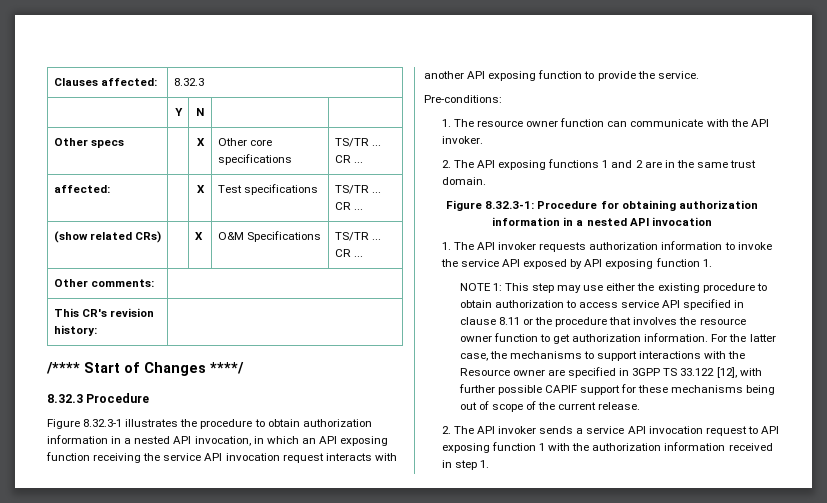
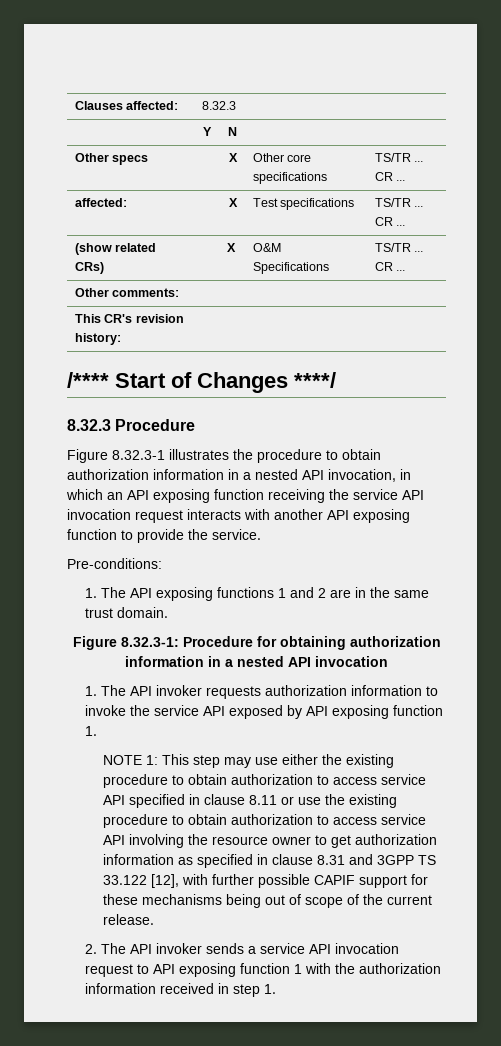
[477,118,769,127] [441,136,483,144] [441,160,474,168] resource owner function can communicate with the API invoker. // 2. The -> (127, 592) none
[534,317,678,327] the procedure that involves -> [298,794,398,808] [103,814,427,828] [103,834,185,848] use the existing procedure to obtain authorization to access service API involving
[493,333,538,342] function -> (312, 840) none
[644,333,776,342] [459,351,746,361] [459,367,630,378] information. For the latter case, the mechanisms to support interactions with the Resource owner are specified in -> [103,854,374,868] information as specified in clause 8.31 and

